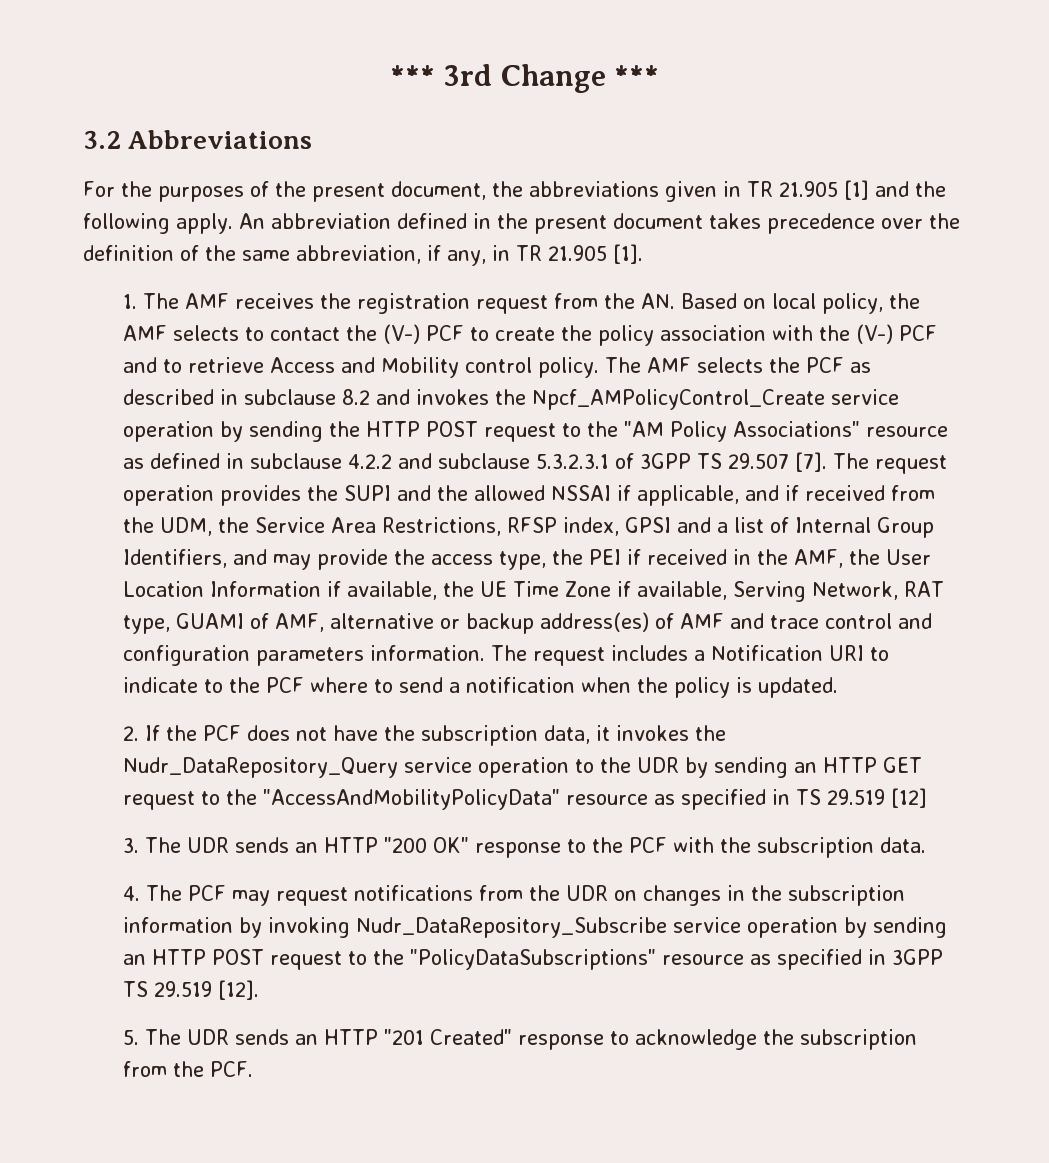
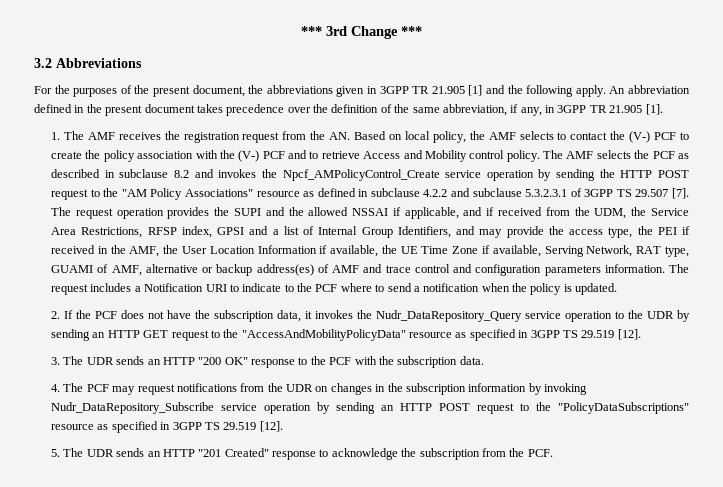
(741, 189) none -> [379,86,409,94] 3GPP
(510, 253) none -> [557,105,587,113] 3GPP
[796,788,928,808] TS 29.519 [12] -> [530,329,641,340] 3GPP TS 29.519 [12].

